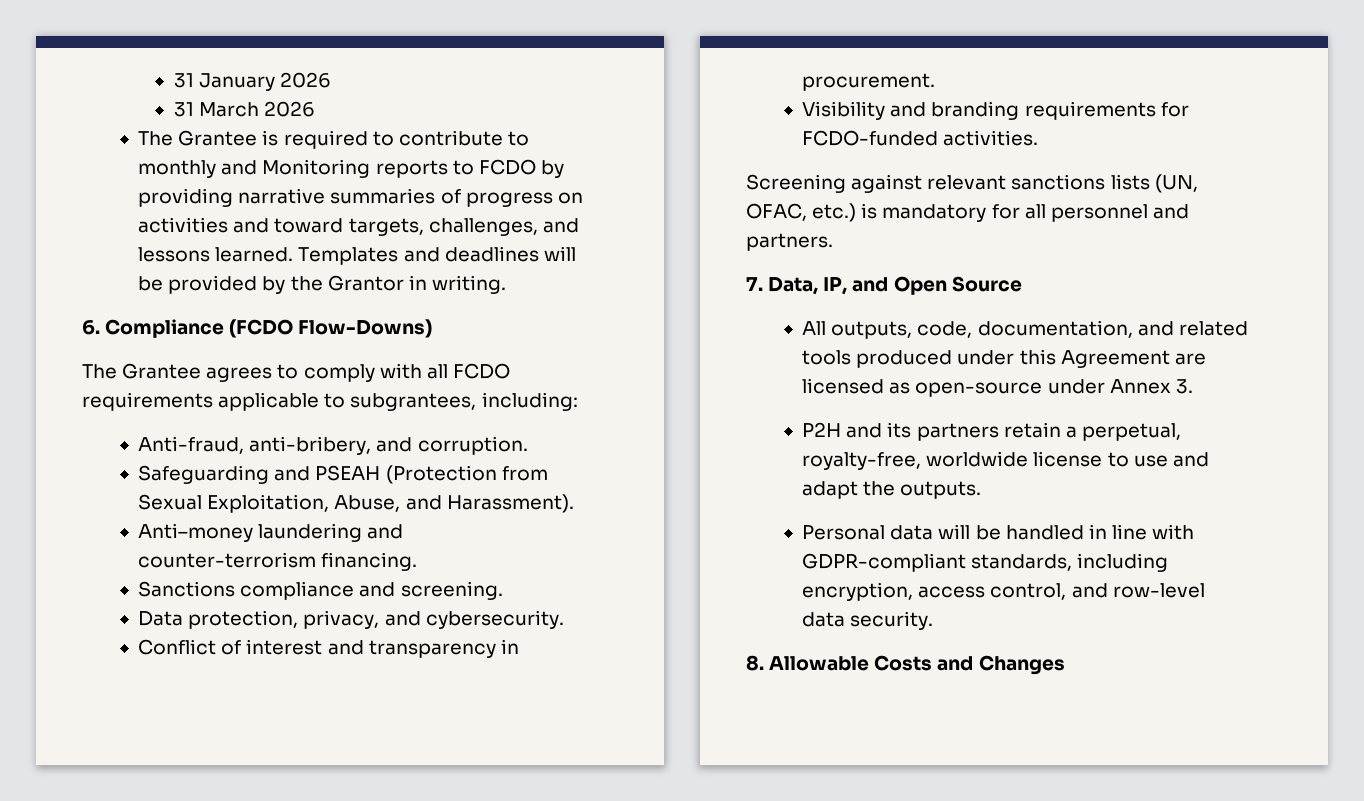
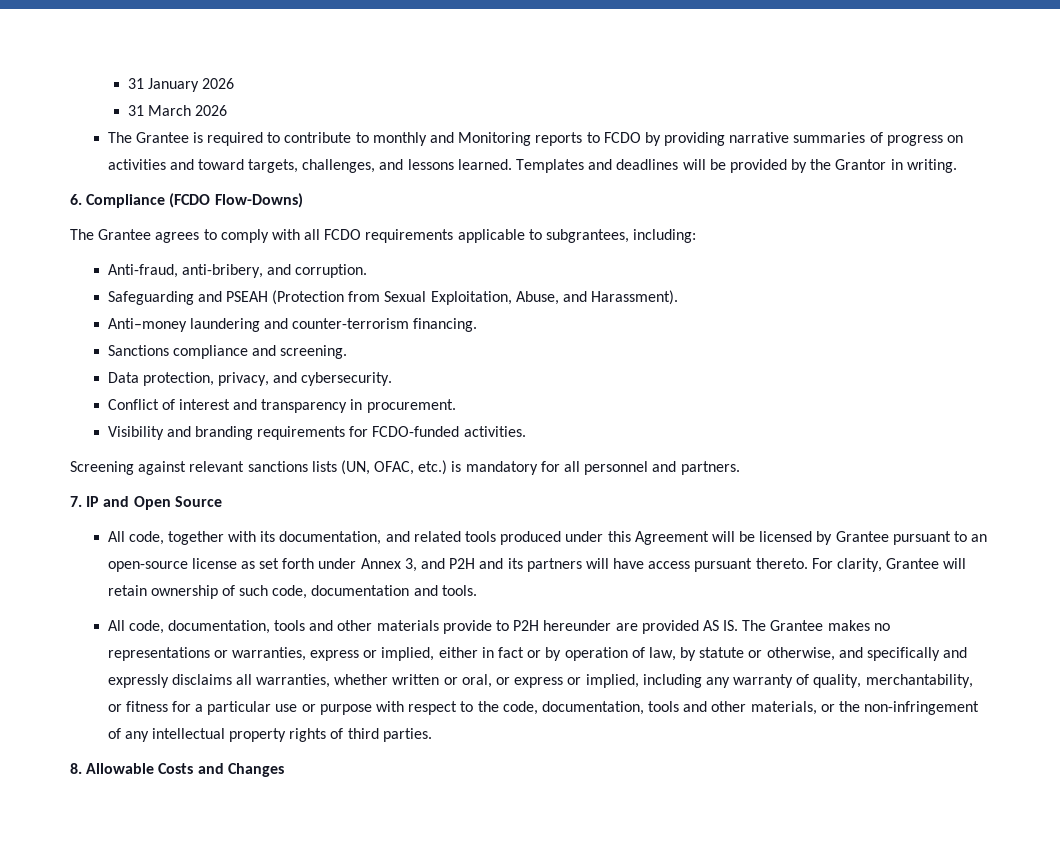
[768,277,848,295] Data, IP, -> [86,496,100,507] IP
[831,321,973,339] outputs, code, -> [128,531,276,545] code, together with its
[1174,353,1206,365] [802,378,1193,397] [802,422,1181,441] [802,451,1209,470] [802,481,982,499] [802,524,1195,540] [802,553,1169,572] [802,582,1205,601] [802,611,934,630] are licensed as open-source under Annex 3. // P2H and its partners retain a perpetual, royalty-free, worldwide license to use and adapt the outputs. // Personal data will be handled in line with GDPR-compliant standards, including encryption, access control, and row-level data security. -> [711,531,988,545] [107,558,967,572] [107,585,477,599] [107,620,890,634] [107,647,968,661] [107,674,973,688] [107,701,980,715] [107,728,432,742] will be licensed by Grantee pursuant to an open-source license as set forth under Annex 3, and P2H and its partners will have access pursuant thereto. For clarity, Grantee will retain ownership of such code, documentation and tools. // All code, documentation, tools and other materials provide to P2H hereunder are provided AS IS. The Grantee makes no representations or warranties, express or implied, either in fact or by operation of law, by statute or otherwise, and specifically and expressly disclaims all warranties, whether written or oral, or express or implied, including any warranty of quality, merchantability, or fitness for a particular use or purpose with respect to the code, documentation, tools and other materials, or the non-infringement of any intellectual property rights of third parties.

